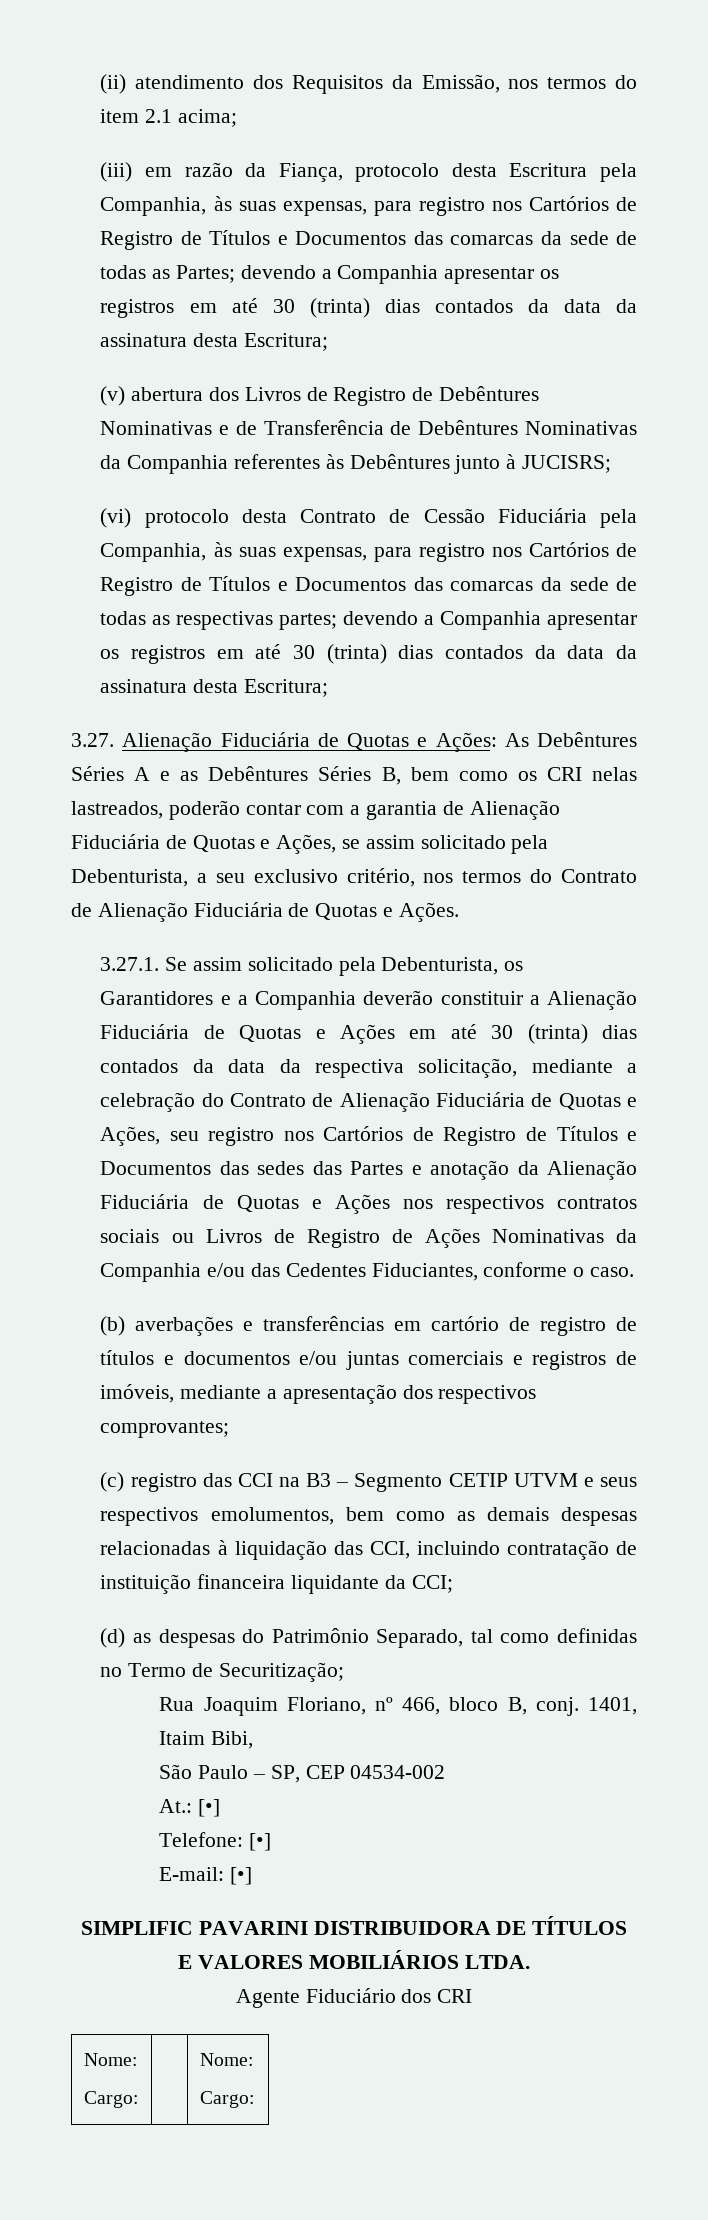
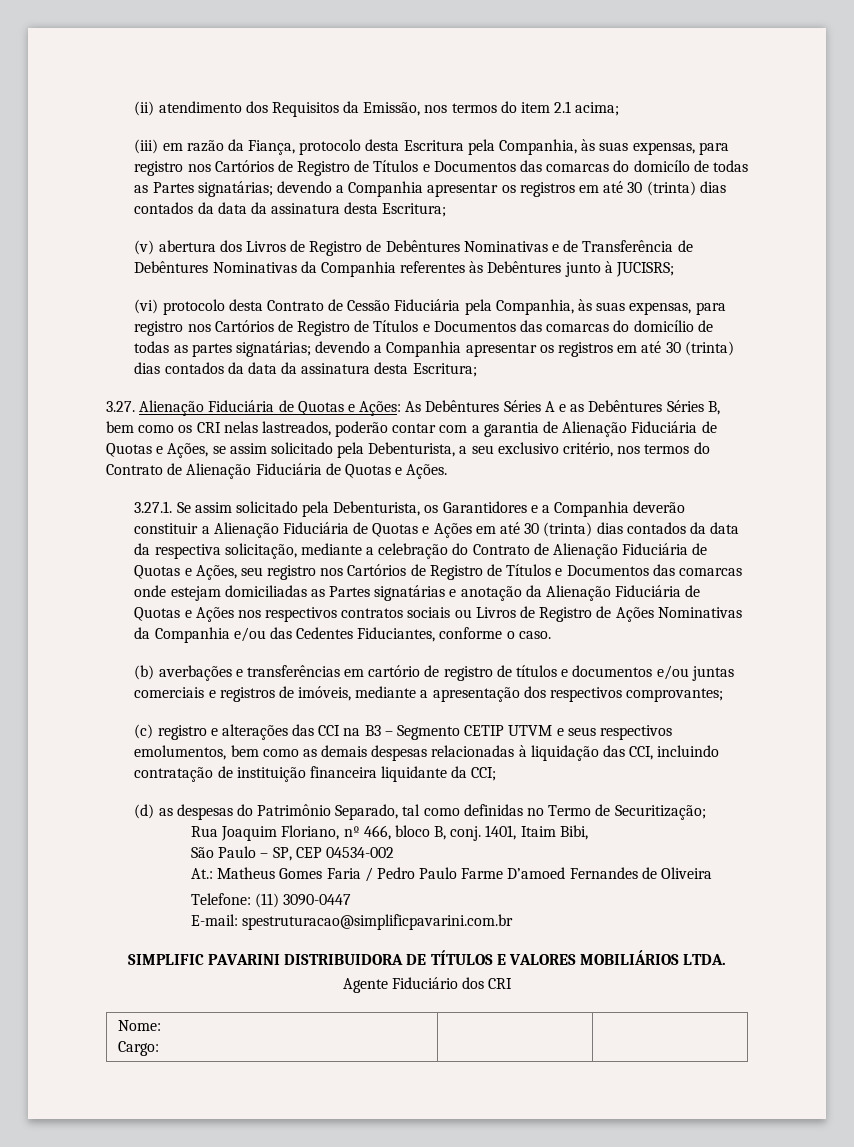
[540,231,637,245] [100,265,236,283] da sede de todas as Partes; -> [613,160,748,172] [134,181,273,197] do domicílo de todas as Partes signatárias;
[540,577,637,591] [100,611,338,630] da sede de todas as respectivas partes; -> [613,320,713,332] [134,341,311,357] do domicílio de todas as partes signatárias;
[257,1161,404,1175] sedes das Partes -> [678,568,742,576] [134,585,446,601] comarcas onde estejam domiciliadas as Partes signatárias
(197, 1482) none -> [210,724,288,740] e alterações
[198,1799,221,1817] [•] -> [217,867,713,882] Matheus Gomes Faria / Pedro Paulo Farme D’amoed Fernandes de Oliveira
[249,1833,272,1851] [•] -> [255,893,352,908] (11) 3090-0447
[230,1867,253,1885] [•] -> [242,914,514,930] spestruturacao@simplificpavarini.com.br
[199,2053,253,2066] [199,2091,254,2108] Nome: // Cargo: -> (159, 1048) none

